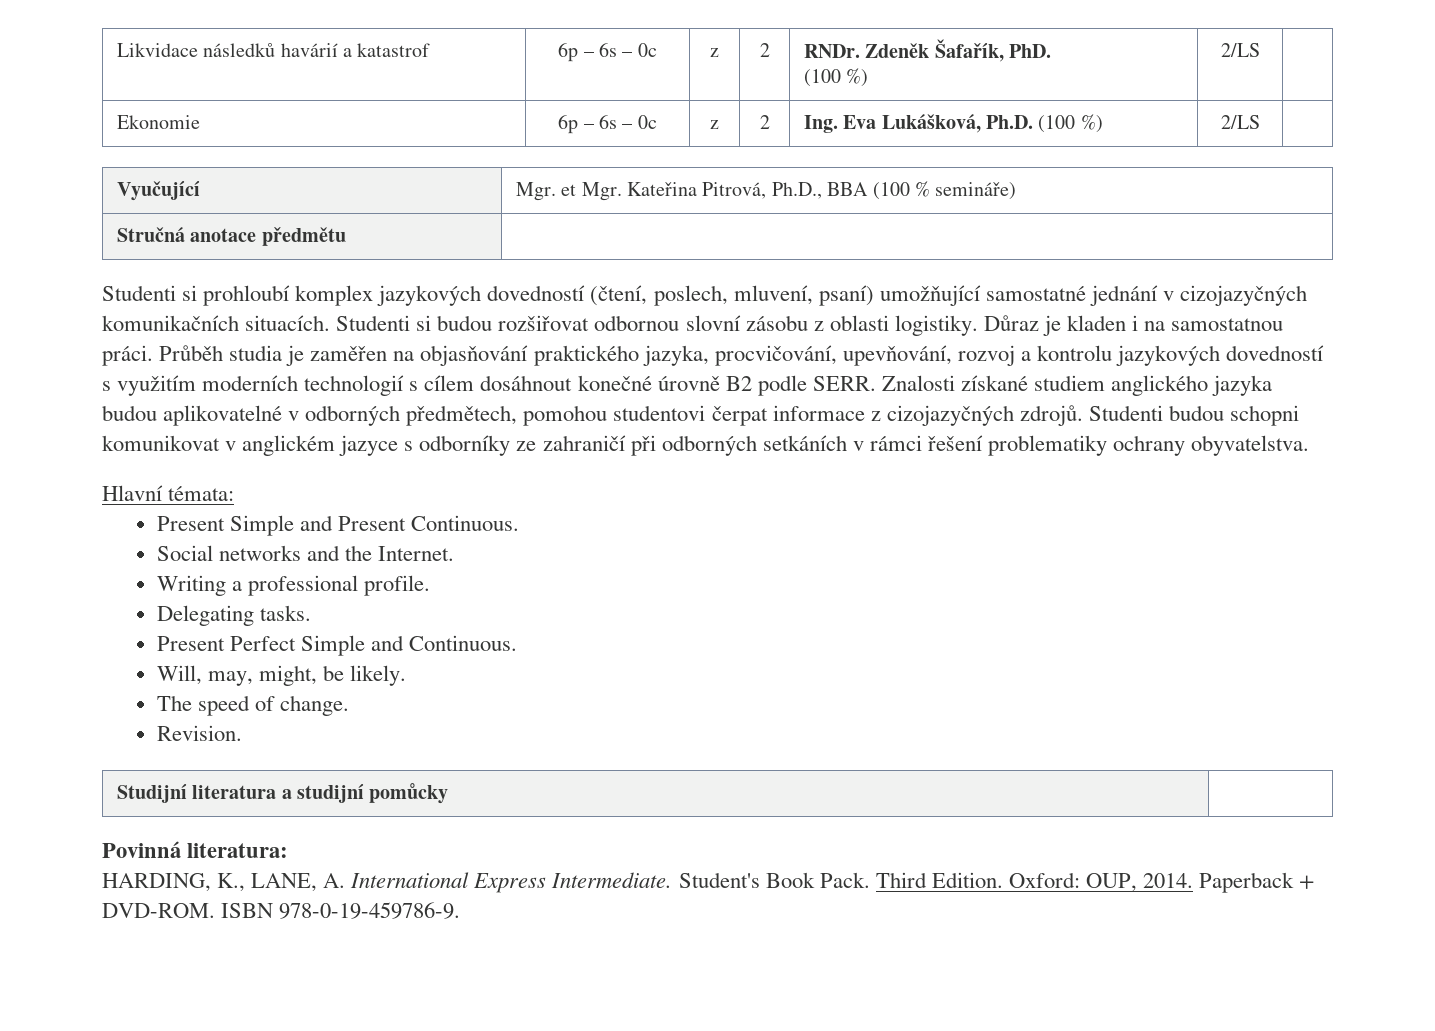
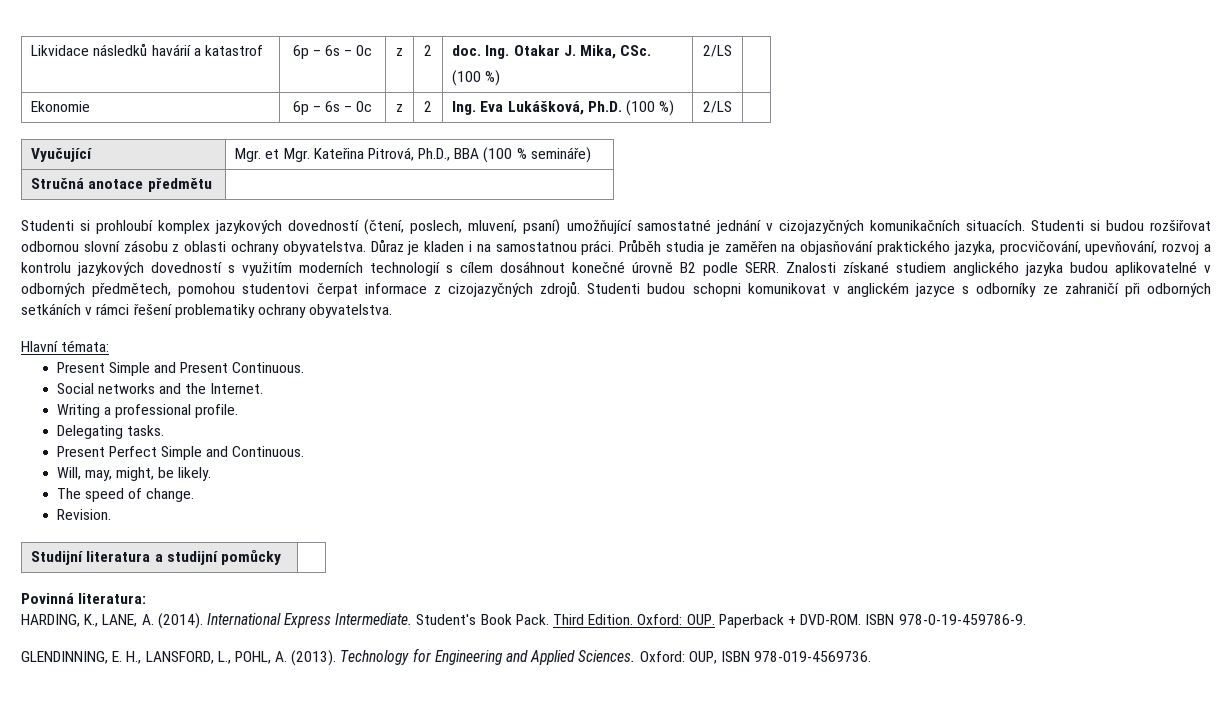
[803,39,1052,62] RNDr. Zdeněk Šafařík, PhD. -> [452,45,652,59] doc. Ing. Otakar J. Mika, CSc.
[894,315,978,336] logistiky. -> [231,241,366,255] ochrany obyvatelstva.
(346, 880) none -> [157,613,203,629] (2014).
[1085,873,1194,892] OUP, 2014. -> [686,614,715,625] OUP.
(461, 910) none -> [21,648,872,666] // GLENDINNING, E. H., LANSFORD, L., POHL, A. (2013). Technology for Engineering and Applied Sciences. Oxford: OUP, ISBN 978-019-4569736.

